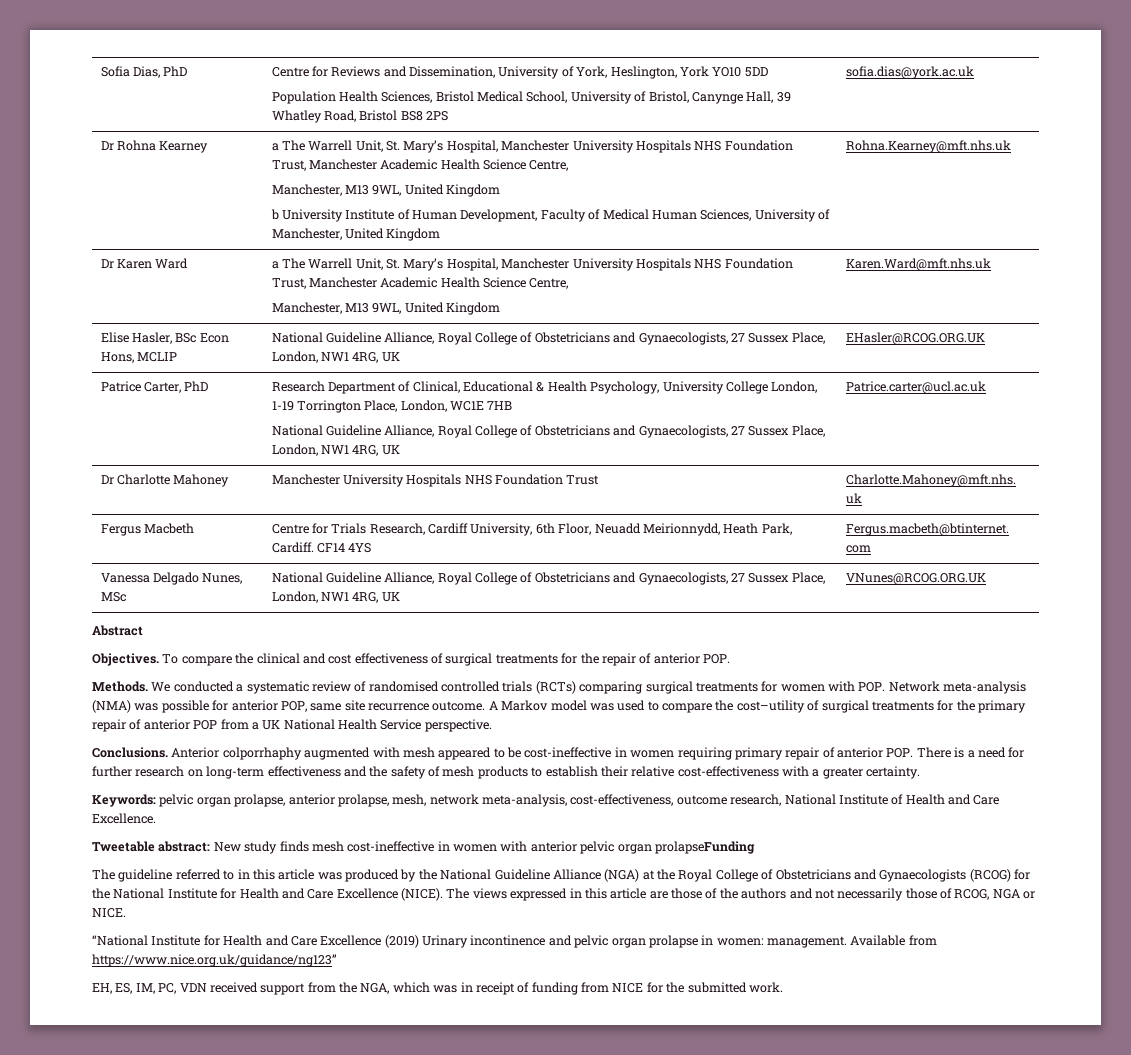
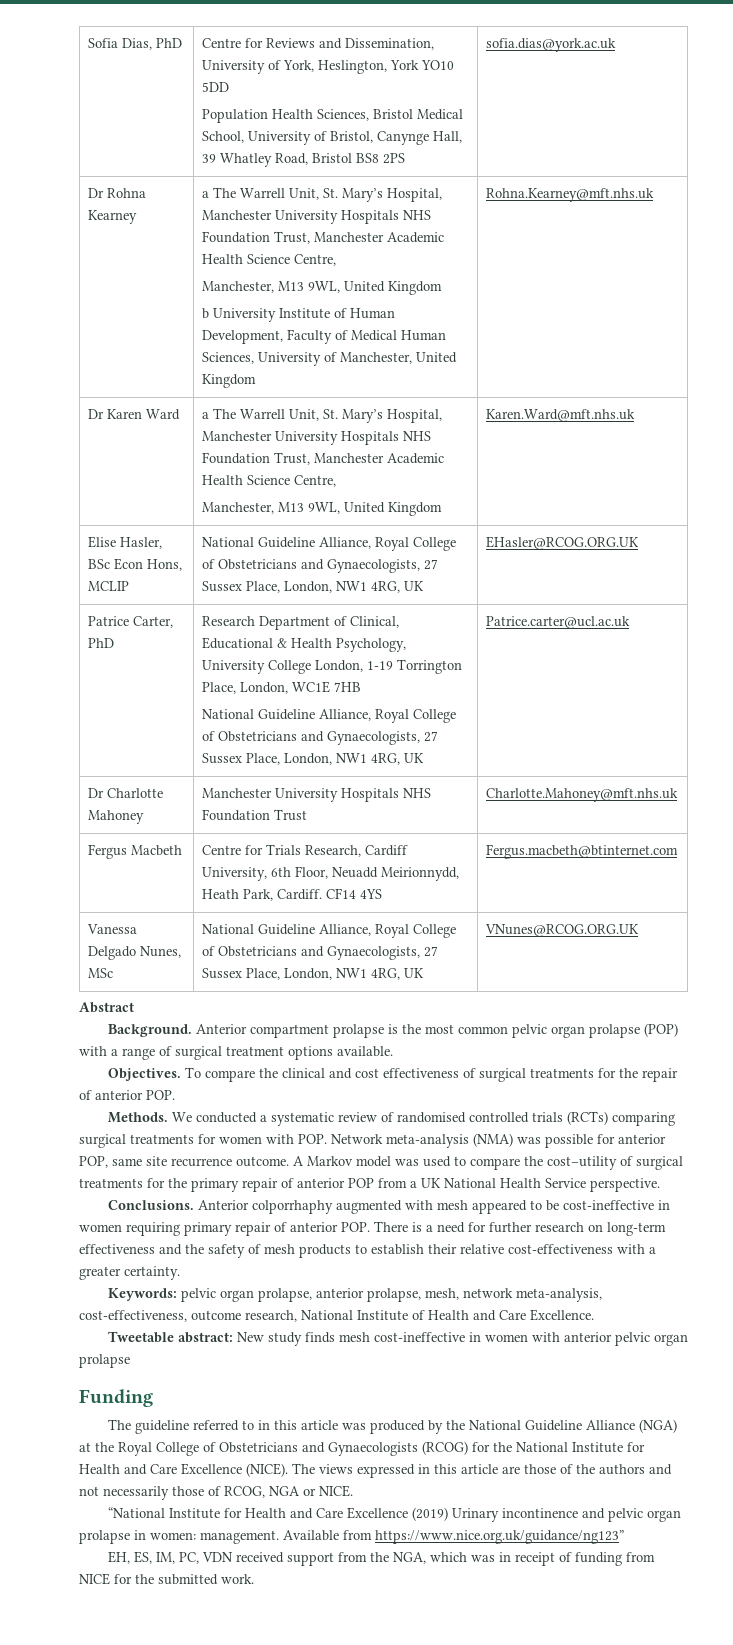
(143, 630) none -> [107,1023,678,1038] [79,1046,393,1060] // Background. Anterior compartment prolapse is the most common pelvic organ prolapse (POP) with a range of surgical treatment options available.
[654,841,755,854] prolapseFunding -> [79,1354,130,1368] [79,1389,153,1407] prolapse // Funding

